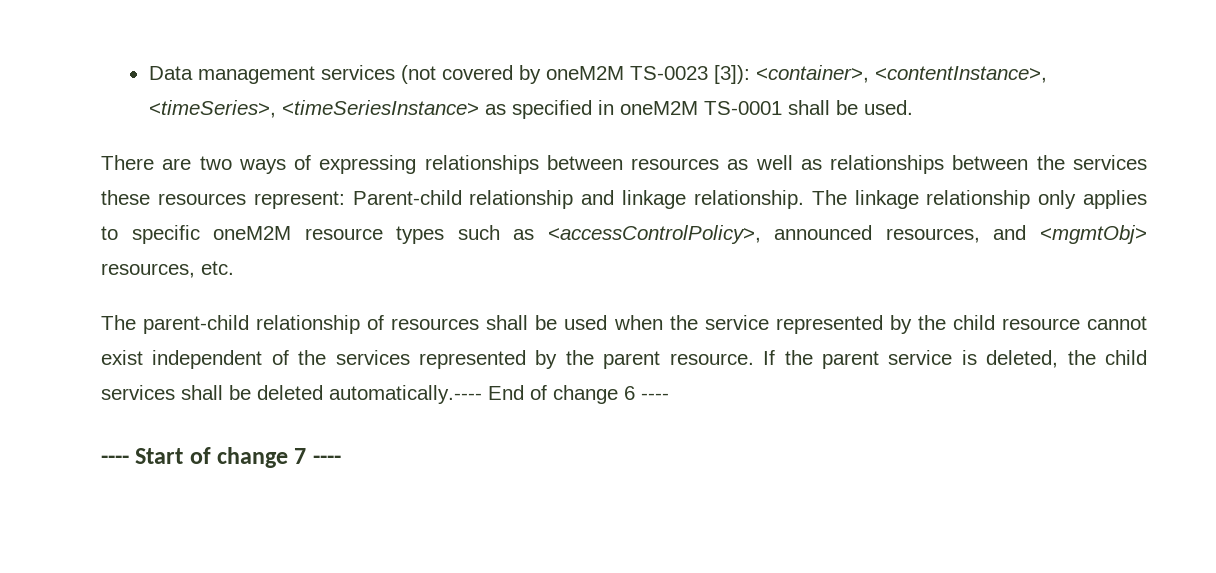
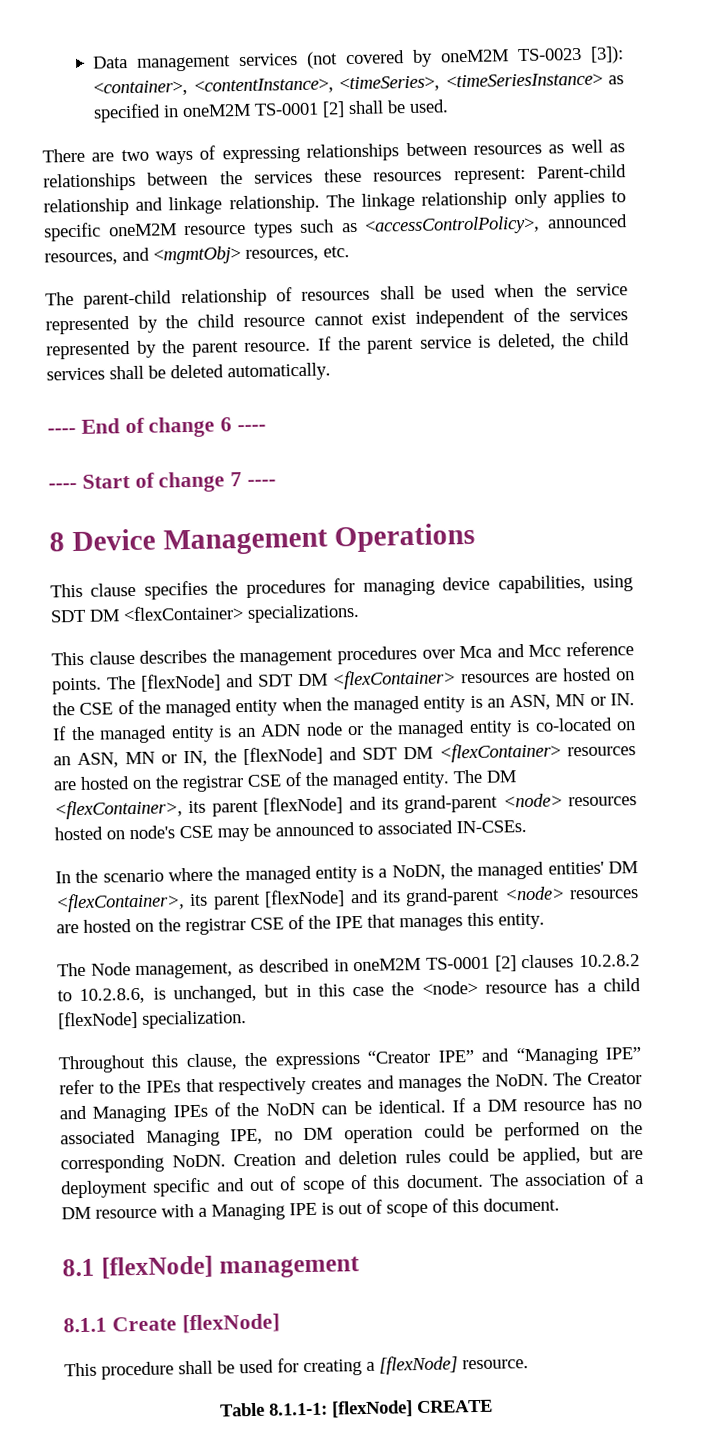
(782, 108) none -> [322,101,346,118] [2]
[329,385,482,404] automatically.---- -> [227,362,331,382] [47,427,76,435] automatically. // ----
(341, 459) none -> [49,522,476,556] [50,574,634,600] [50,603,360,623] [51,641,635,667] [52,667,635,695] [52,693,635,718] [52,717,636,744] [53,742,636,769] [53,769,517,793] [54,793,637,820] [54,820,527,842] [55,861,639,885] [55,886,639,913] [56,912,545,936] [57,954,640,980] [57,978,641,1005] [58,1010,247,1030] [58,1046,642,1074] [59,1072,643,1096] [59,1096,642,1123] [60,1120,644,1147] [60,1146,643,1174] [61,1170,644,1199] [61,1197,560,1221] [62,1255,360,1279] [63,1313,280,1334] [64,1355,529,1380] [220,1399,493,1418] // 8 Device Management Operations // This clause specifies the procedures for managing device capabilities, using SDT DM <flexContainer> specializations. // This clause describes the management procedures over Mca and Mcc reference points. The [flexNode] and SDT DM <flexContainer> resources are hosted on the CSE of the managed entity when the managed entity is an ASN, MN or IN. If the managed entity is an ADN node or the managed entity is co-located on an ASN, MN or IN, the [flexNode] and SDT DM <flexContainer> resources are hosted on the registrar CSE of the managed entity. The DM <flexContainer>, its parent [flexNode] and its grand-parent <node> resources hosted on node's CSE may be announced to associated IN-CSEs. // In the scenario where the managed entity is a NoDN, the managed entities' DM <flexContainer>, its parent [flexNode] and its grand-parent <node> resources are hosted on the registrar CSE of the IPE that manages this entity. // The Node management, as described in oneM2M TS-0001 [2] clauses 10.2.8.2 to 10.2.8.6, is unchanged, but in this case the <node> resource has a child [flexNode] specialization. // Throughout this clause, the expressions “Creator IPE” and “Managing IPE” refer to the IPEs that respectively creates and manages the NoDN. The Creator and Managing IPEs of the NoDN can be identical. If a DM resource has no associated Managing IPE, no DM operation could be performed on the corresponding NoDN. Creation and deletion rules could be applied, but are deployment specific and out of scope of this document. The association of a DM resource with a Managing IPE is out of scope of this document. // 8.1 [flexNode] management // 8.1.1 Create [flexNode] // This procedure shall be used for creating a [flexNode] resource. // Table 8.1.1-1: [flexNode] CREATE

